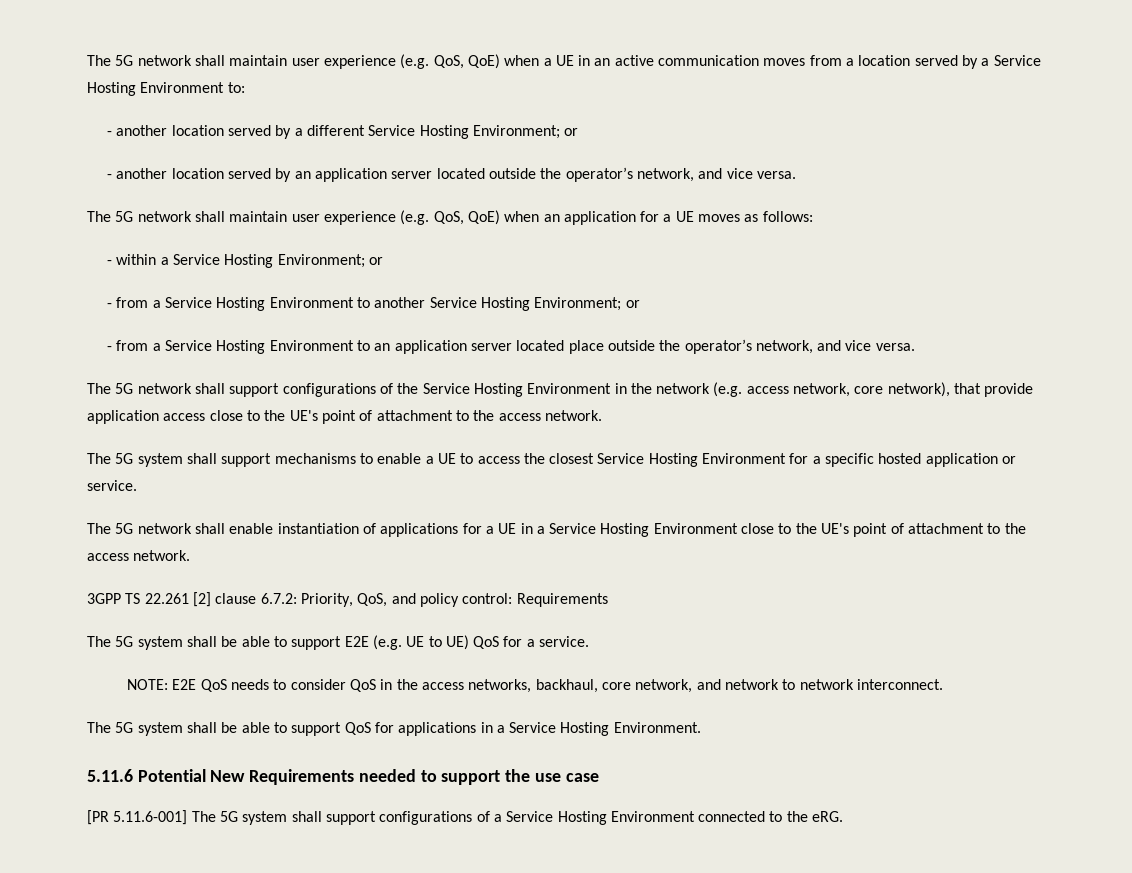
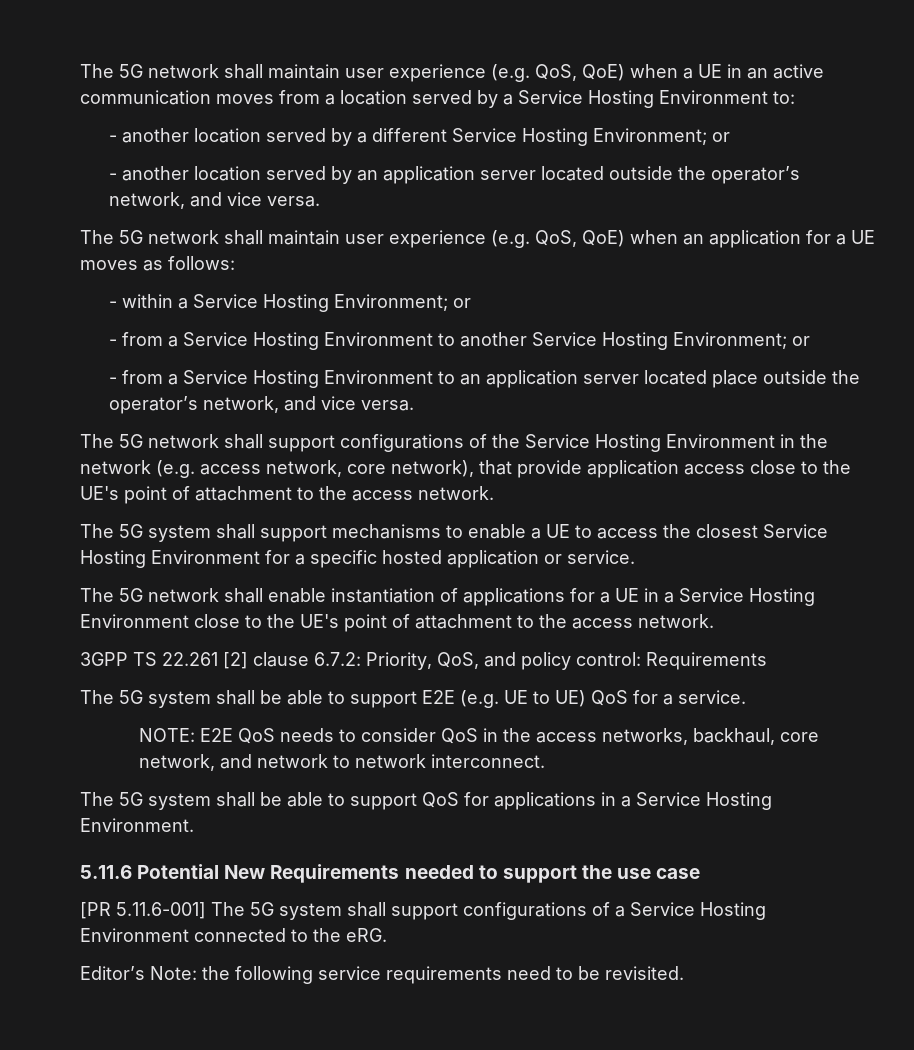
(844, 816) none -> [80,966,684,984] // Editor’s Note: the following service requirements need to be revisited.

